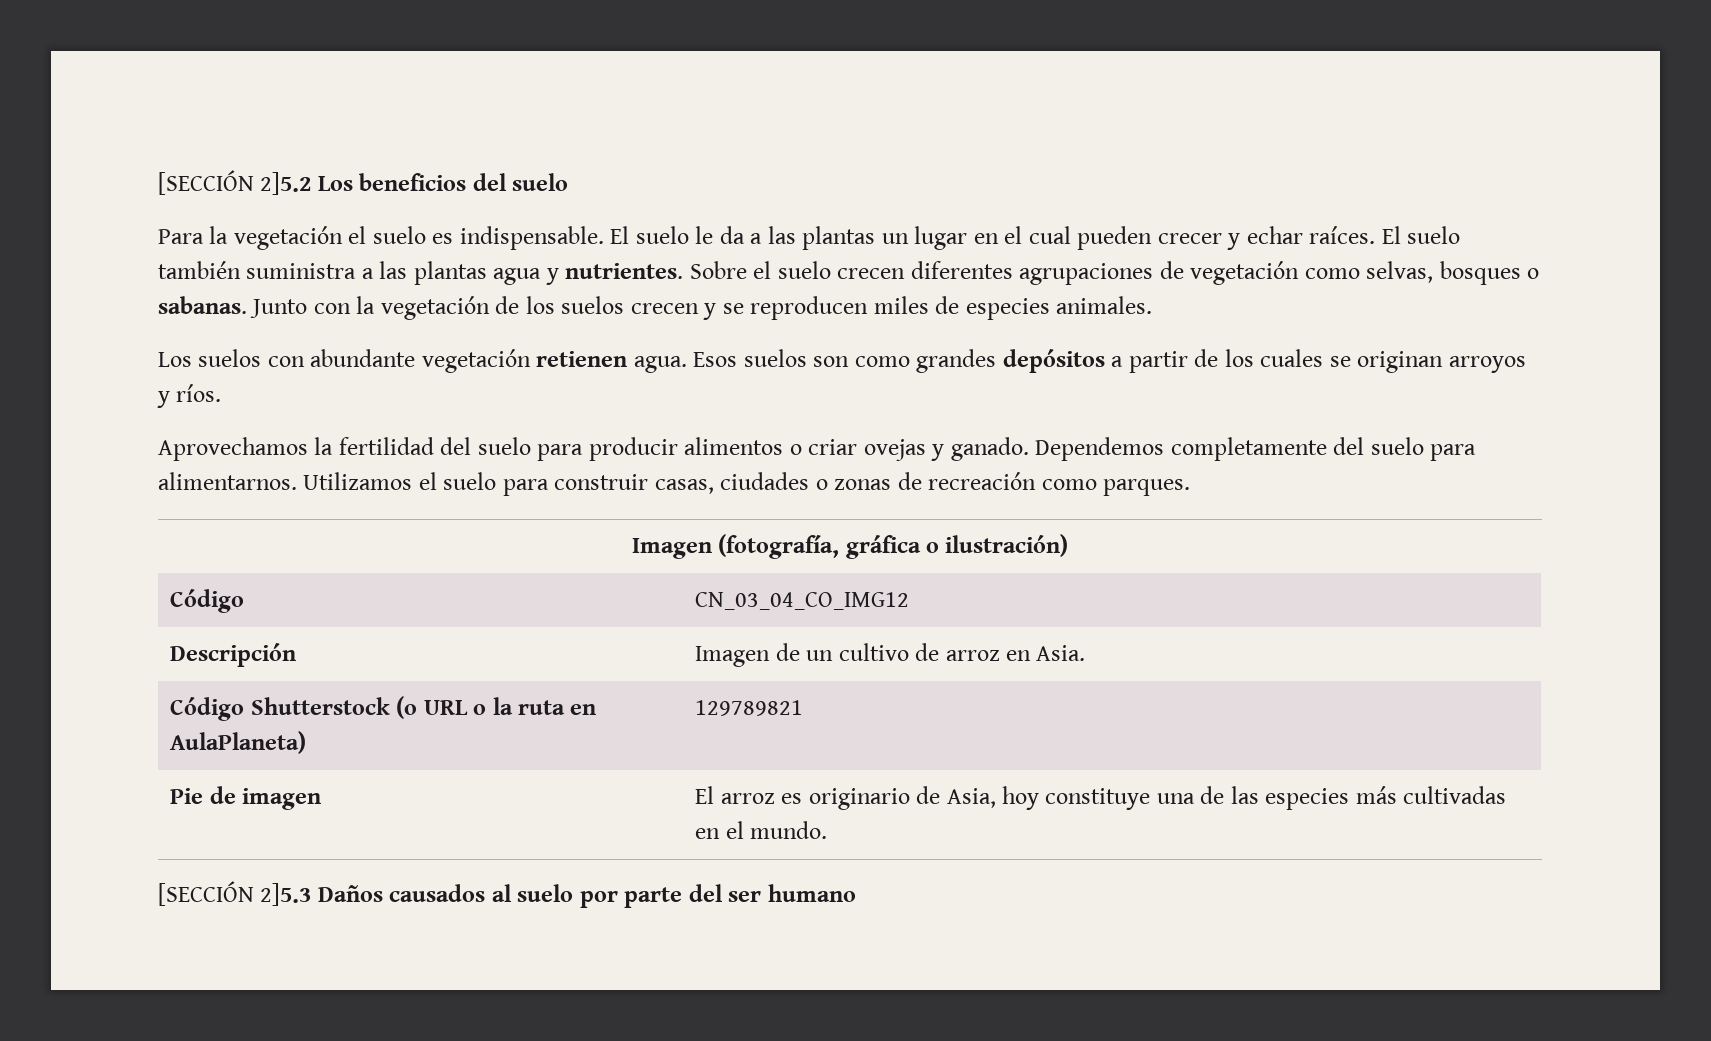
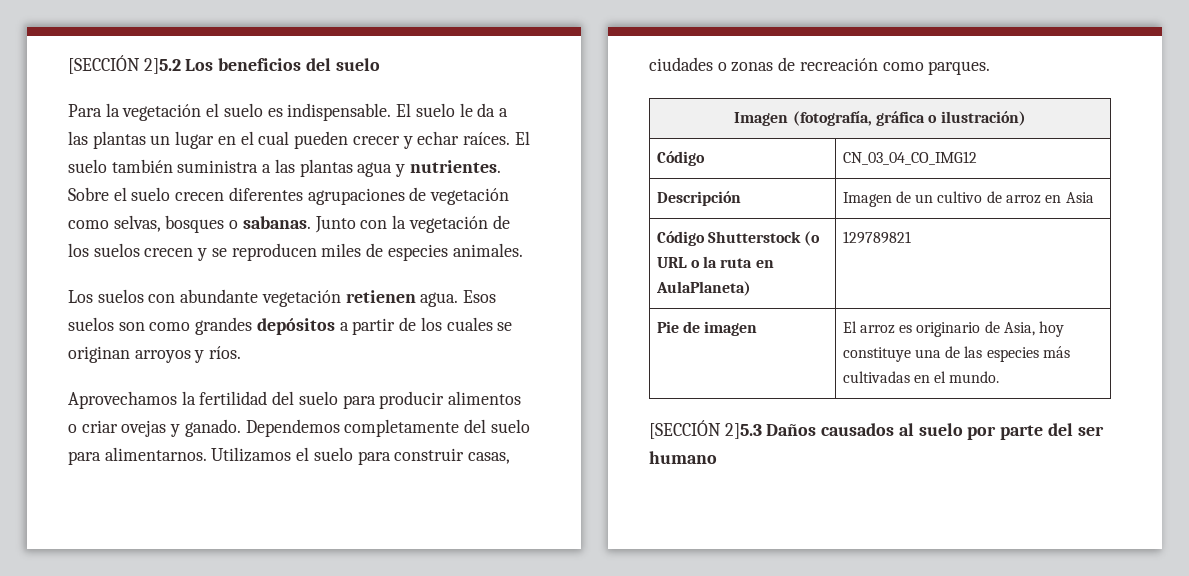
[1036,645,1086,661] Asia. -> [1065,192,1094,203] Asia

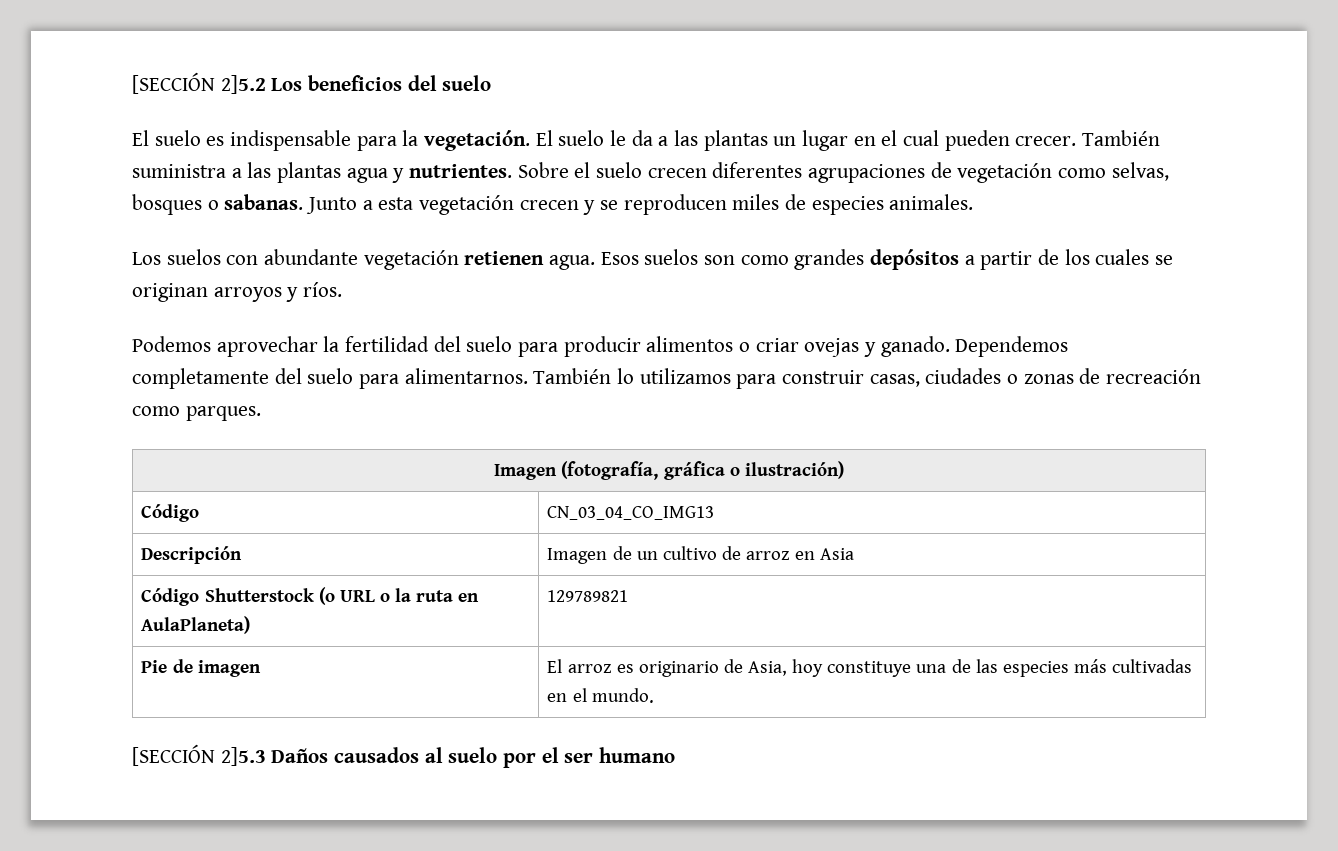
[68,103,392,121] Para la vegetación el suelo es indispensable. -> [132,130,531,151] El suelo es indispensable para la vegetación.
[352,131,530,149] [68,159,173,173] crecer y echar raíces. El suelo también -> [1015,130,1161,146] crecer. También
[360,215,510,233] [68,243,140,257] con la vegetación de los suelos -> [362,195,515,215] a esta vegetación
[68,391,177,409] Aprovechamos -> [132,336,318,357] Podemos aprovechar
[211,447,353,462] Utilizamos el suelo -> [533,368,731,384] También lo utilizamos
[842,151,977,165] CN_03_04_CO_IMG12 -> [547,506,715,520] CN_03_04_CO_IMG13
[1000,423,1073,440] parte del -> [541,747,559,763] el

